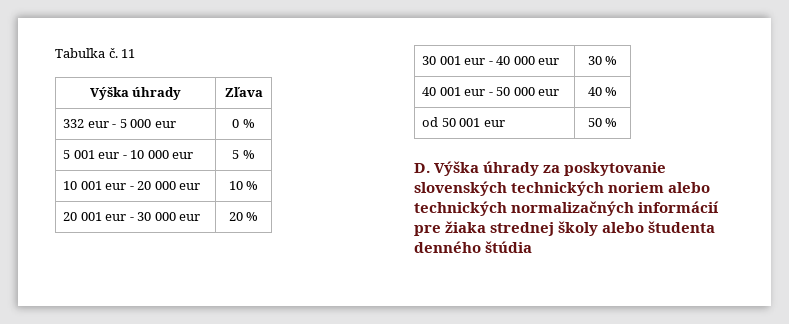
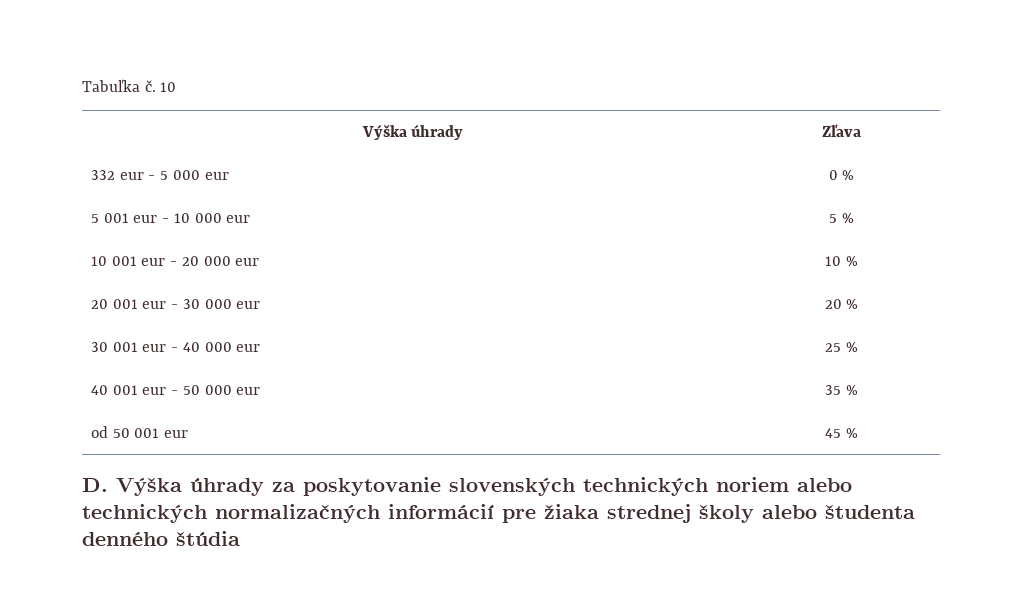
[121,49,136,58] 11 -> [160,82,177,92] 10
[587,56,602,65] 30 -> [825,343,842,352] 25
[587,87,602,96] 40 -> [825,385,842,395] 35
[587,118,602,127] 50 -> [825,428,842,438] 45

